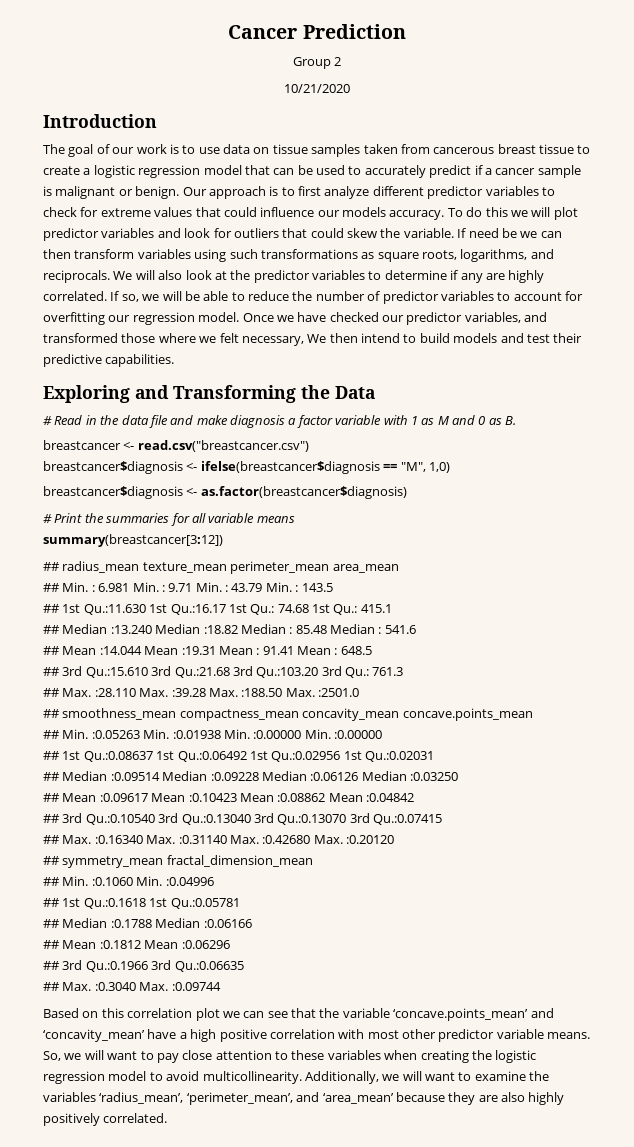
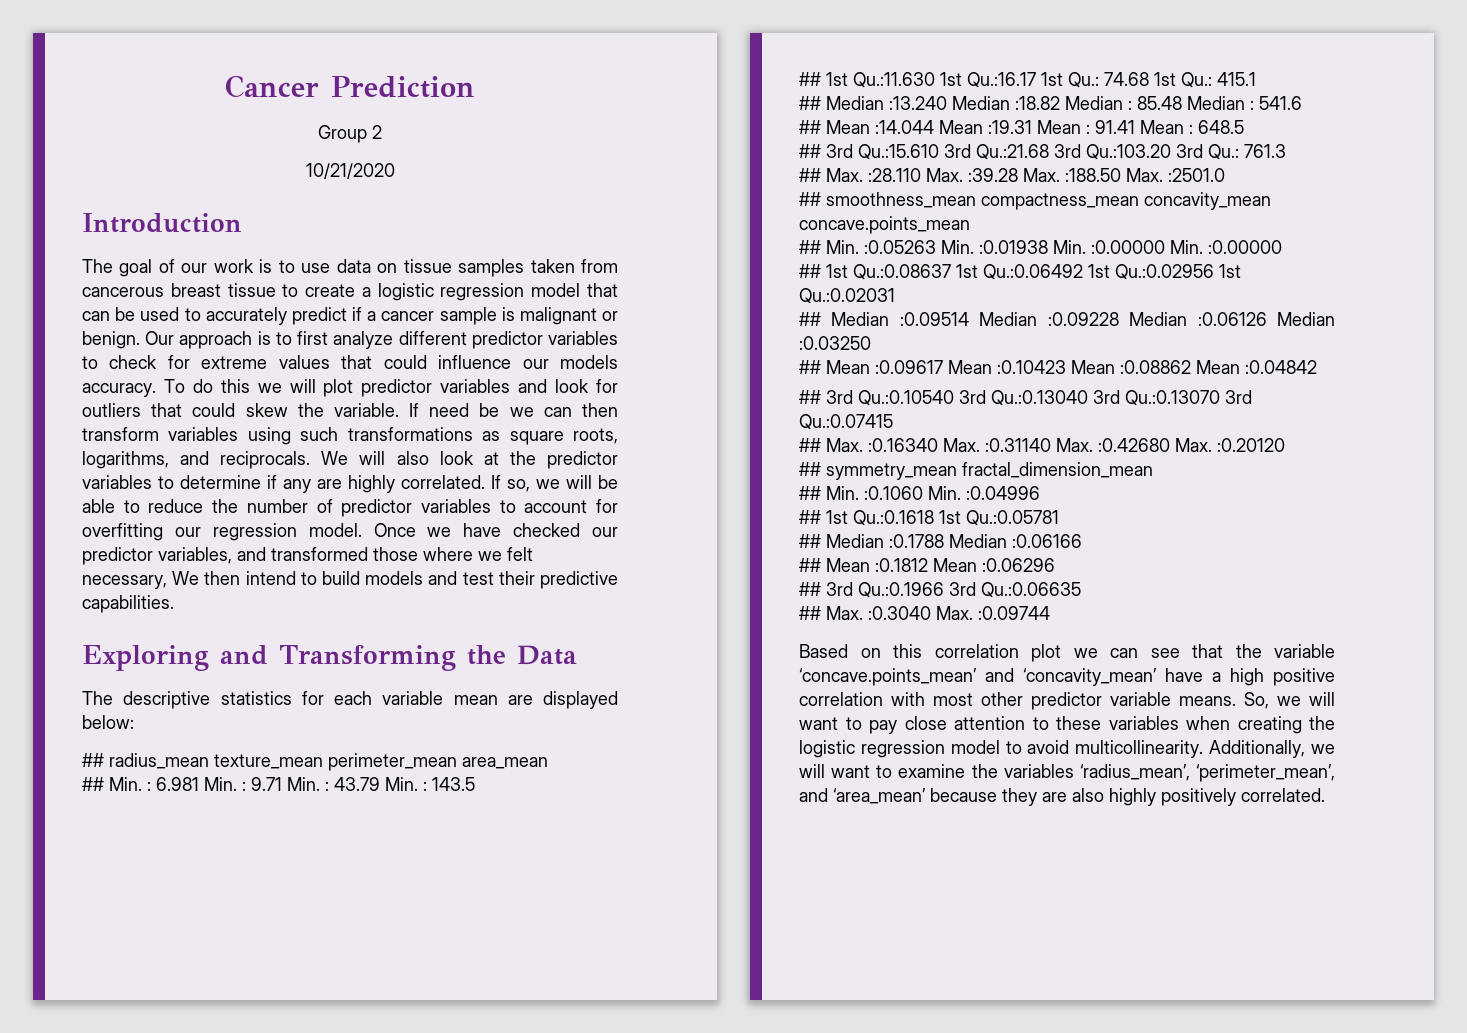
[43,415,517,428] [43,440,309,452] [43,461,450,474] [43,486,407,499] [43,513,295,526] [43,534,223,547] # Read in the data file and make diagnosis a factor variable with 1 as M and 0 as B. // breastcancer <- read.csv("breastcancer.csv") // breastcancer$diagnosis <- ifelse(breastcancer$diagnosis == "M", 1,0) // breastcancer$diagnosis <- as.factor(breastcancer$diagnosis) // # Print the summaries for all variable means // summary(breastcancer[3:12]) -> [82,691,618,709] [82,715,134,729] The descriptive statistics for each variable mean are displayed below:

